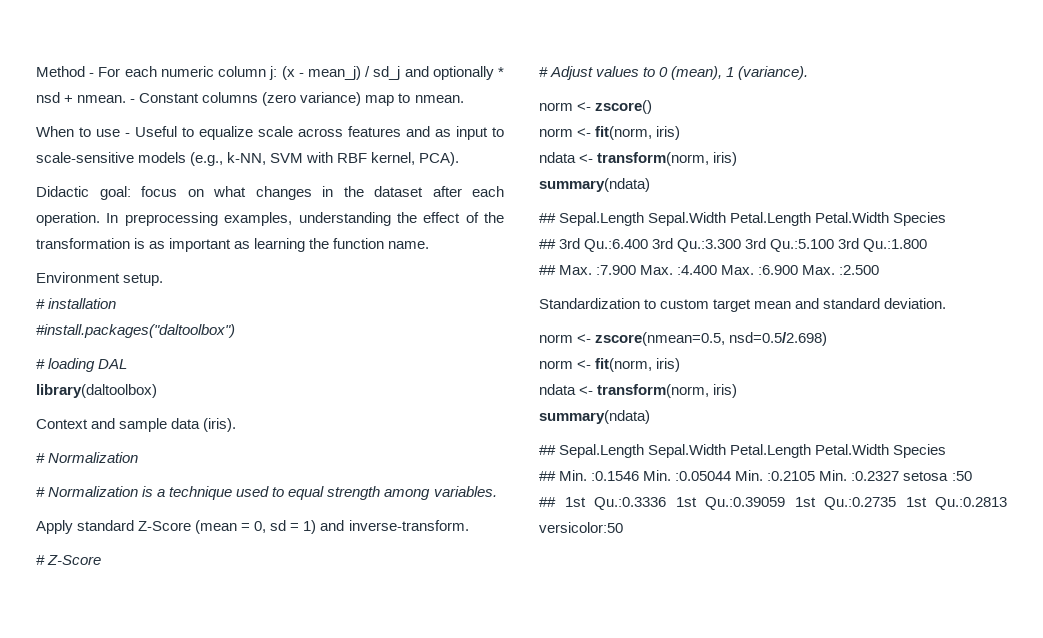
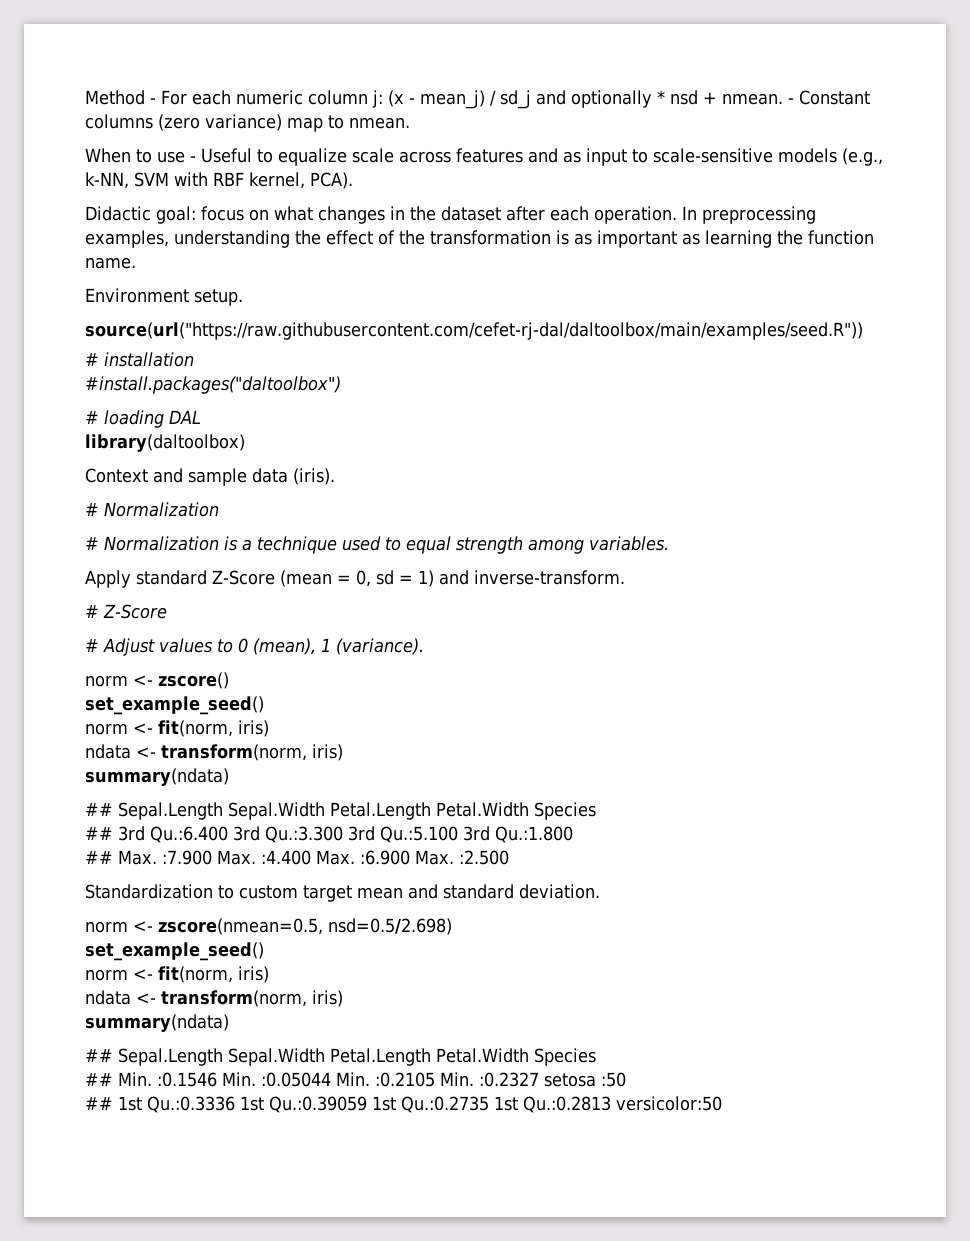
(164, 279) none -> [85,322,863,340] // source(url("https://raw.githubusercontent.com/cefet-rj-dal/daltoolbox/main/examples/seed.R"))
(653, 107) none -> [85,696,264,715] // set_example_seed()
(828, 339) none -> [85,942,264,961] // set_example_seed()

